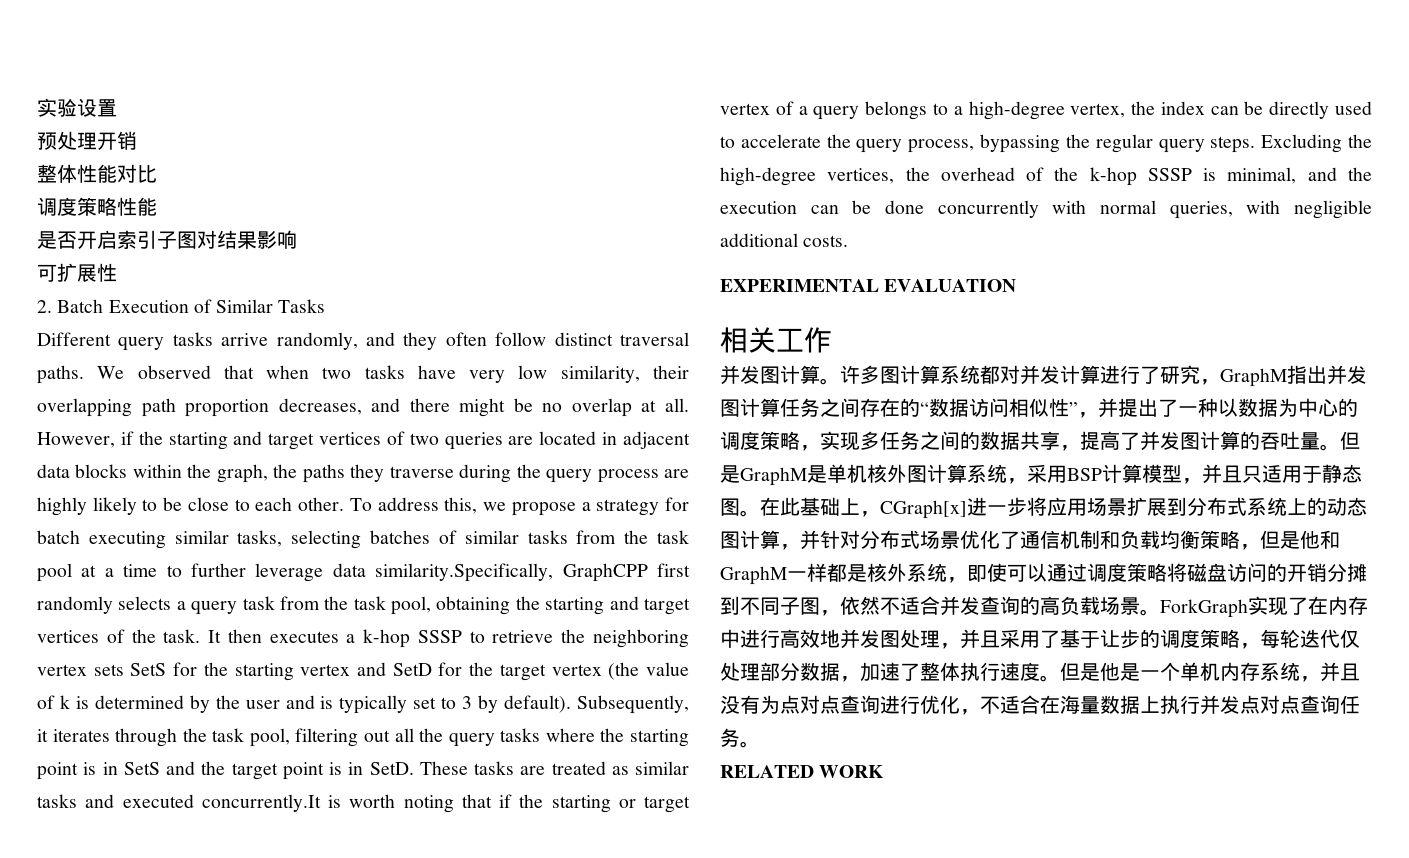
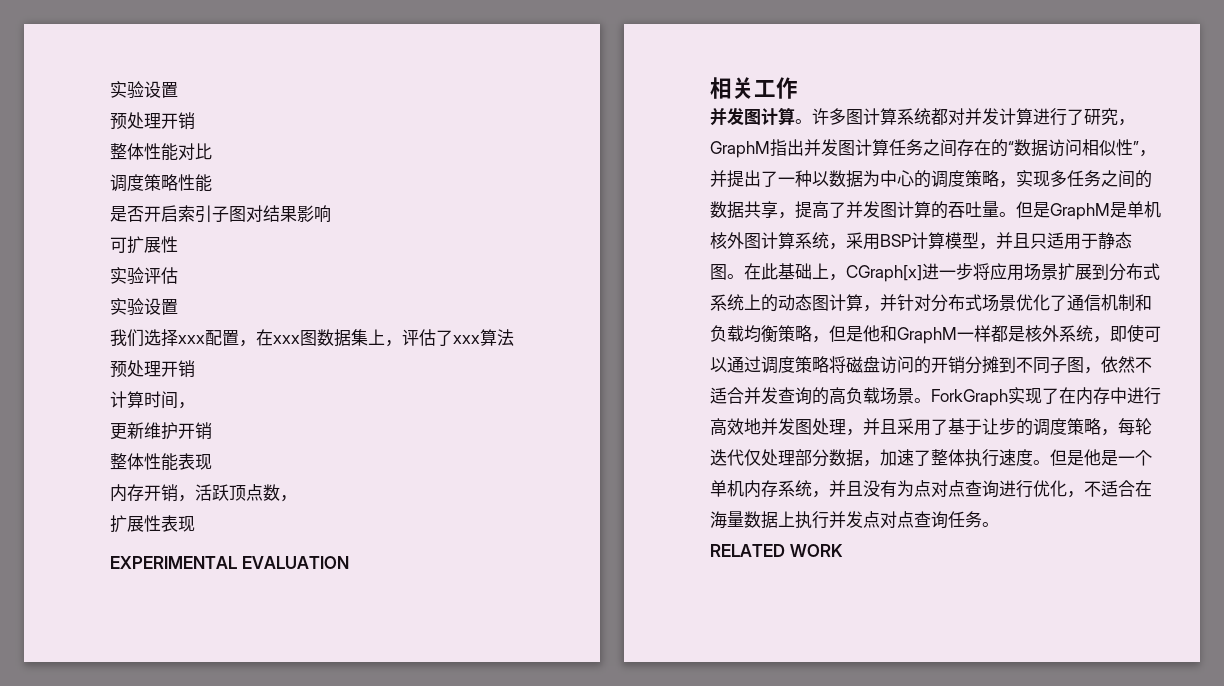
[37,299,326,313] [37,332,689,351] [37,365,689,384] [37,398,689,417] [37,431,690,450] [37,464,689,483] [37,497,689,516] [37,530,690,549] [37,563,690,582] [37,596,690,615] [37,629,689,648] [37,662,689,681] [37,695,689,714] [37,728,689,747] [37,761,689,780] [37,794,690,813] [720,101,1372,120] [720,134,1372,153] [720,167,1372,186] [720,200,1372,219] [720,233,849,247] 2. Batch Execution of Similar Tasks // Different query tasks arrive randomly, and they often follow distinct traversal paths. We observed that when two tasks have very low similarity, their overlapping path proportion decreases, and there might be no overlap at all. However, if the starting and target vertices of two queries are located in adjacent data blocks within the graph, the paths they traverse during the query process are highly likely to be close to each other. To address this, we propose a strategy for batch executing similar tasks, selecting batches of similar tasks from the task pool at a time to further leverage data similarity.Specifically, GraphCPP first randomly selects a query task from the task pool, obtaining the starting and target vertices of the task. It then executes a k-hop SSSP to retrieve the neighboring vertex sets SetS for the starting vertex and SetD for the target vertex (the value of k is determined by the user and is typically set to 3 by default). Subsequently, it iterates through the task pool, filtering out all the query tasks where the starting point is in SetS and the target point is in SetD. These tasks are treated as similar tasks and executed concurrently.It is worth noting that if the starting or target vertex of a query belongs to a high-degree vertex, the index can be directly used to accelerate the query process, bypassing the regular query steps. Excluding the high-degree vertices, the overhead of the k-hop SSSP is minimal, and the execution can be done concurrently with normal queries, with negligible additional costs. -> [110,267,178,285] [110,298,178,316] [110,329,514,347] [110,360,195,378] [110,391,195,409] [110,422,212,440] [110,453,212,471] [110,484,297,502] [110,515,195,533] 实验评估 // 实验设置 // 我们选择xxx配置，在xxx图数据集上，评估了xxx算法 // 预处理开销 // 计算时间， // 更新维护开销 // 整体性能表现 // 内存开销，活跃顶点数， // 扩展性表现

